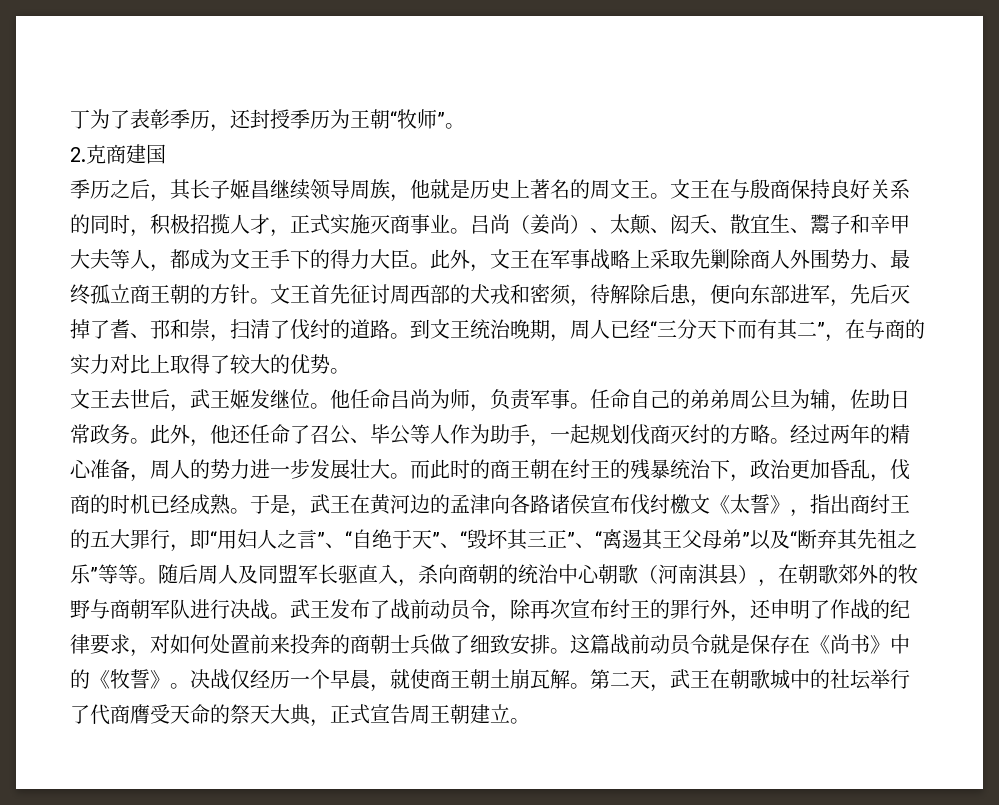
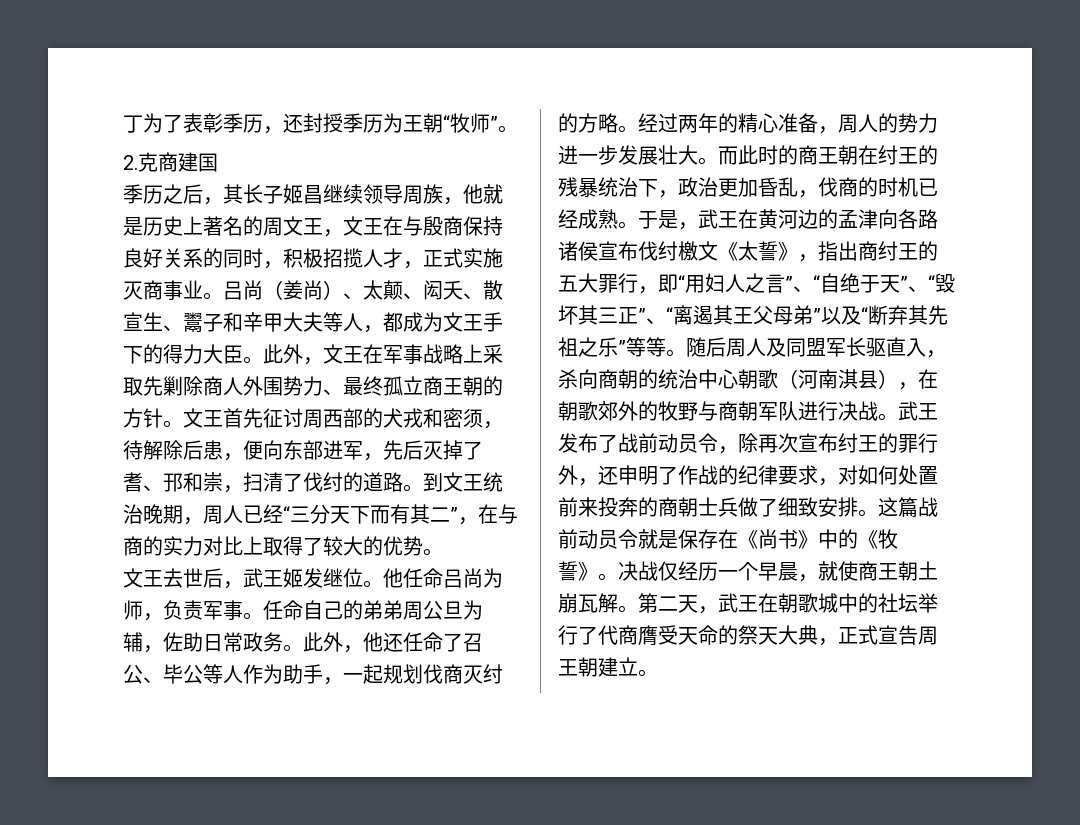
[650,193,670,199] 。 -> [323,229,343,237] ，
[750,214,770,233] 宜 -> [123,312,143,331] 宣
[622,529,642,549] 逷 -> [693,305,713,325] 遏

